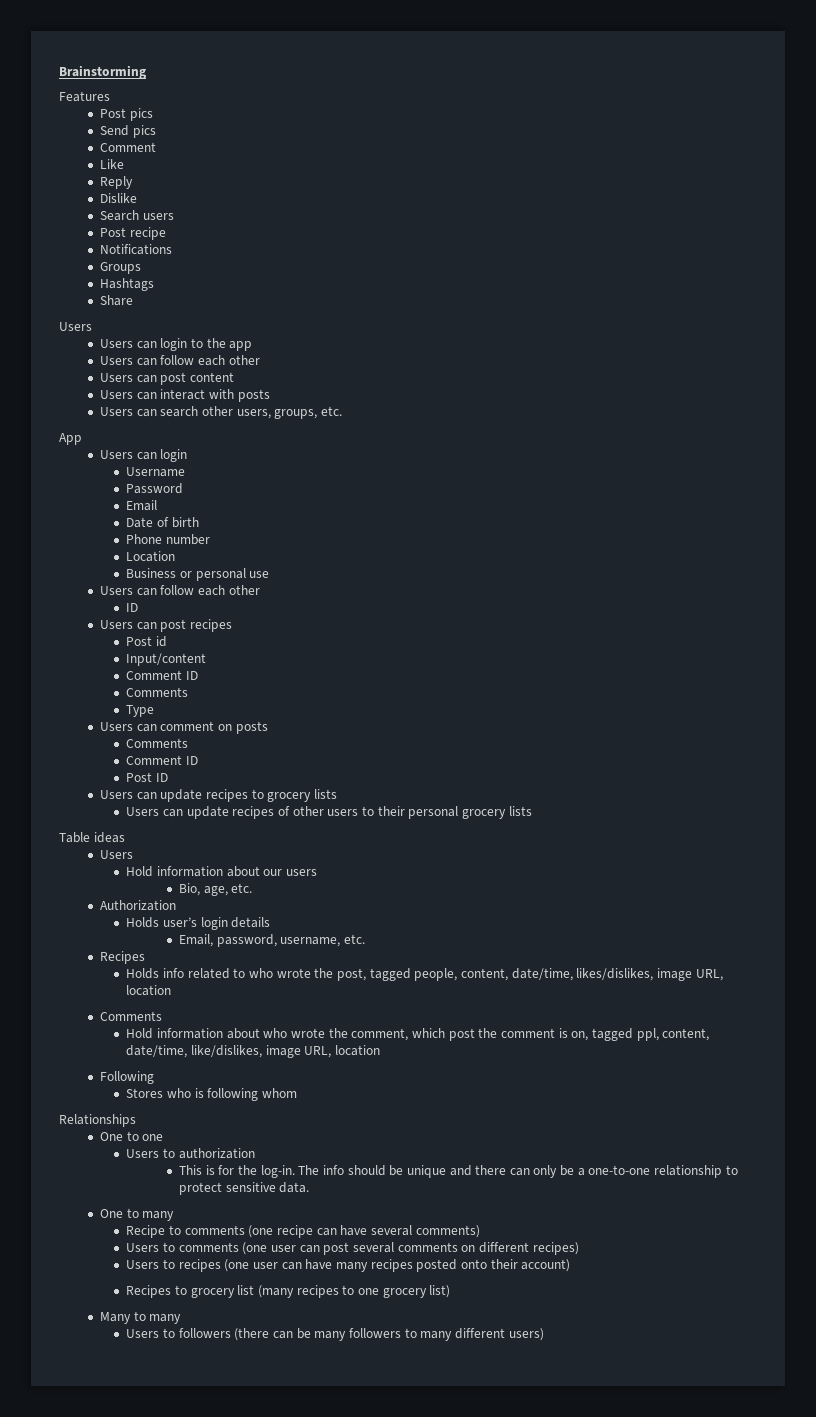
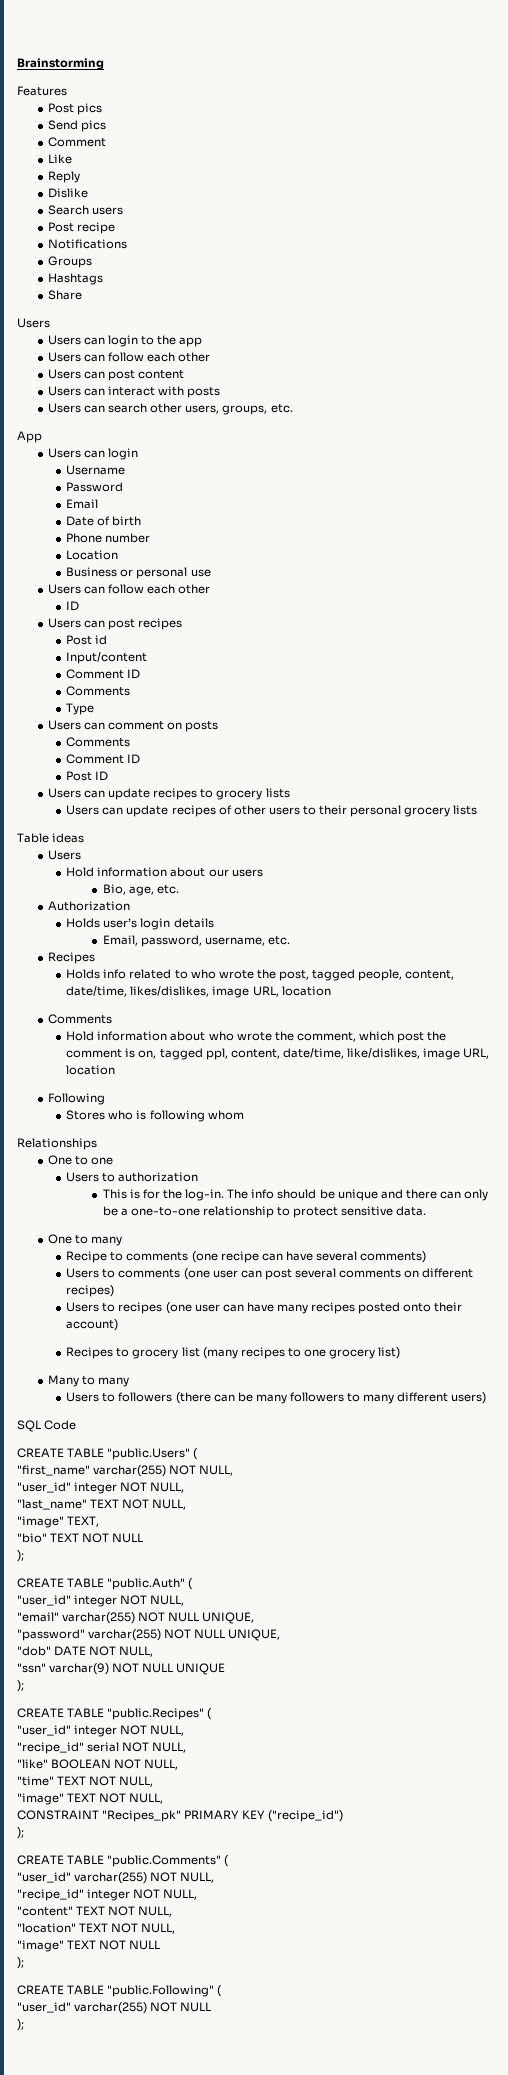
(544, 1334) none -> [17,1420,77,1432] [17,1448,199,1460] [17,1465,234,1477] [17,1482,185,1494] [17,1499,187,1510] [17,1516,100,1528] [17,1533,144,1543] [17,1550,24,1562] [17,1578,194,1590] [17,1595,185,1607] [17,1612,255,1624] [17,1629,281,1641] [17,1646,154,1657] [17,1663,226,1675] [17,1680,24,1692] [17,1708,213,1720] [17,1725,185,1737] [17,1742,187,1754] [17,1759,179,1770] [17,1776,154,1787] [17,1793,164,1805] [17,1810,344,1822] [17,1827,24,1839] [17,1855,230,1867] [17,1872,215,1884] [17,1889,198,1901] [17,1906,173,1917] [17,1923,176,1934] [17,1940,161,1952] [17,1957,24,1969] [17,1985,223,1997] [17,2002,212,2014] [17,2019,24,2031] // SQL Code // CREATE TABLE "public.Users" ( // "first_name" varchar(255) NOT NULL, // "user_id" integer NOT NULL, // "last_name" TEXT NOT NULL, // "image" TEXT, // "bio" TEXT NOT NULL // ); // CREATE TABLE "public.Auth" ( // "user_id" integer NOT NULL, // "email" varchar(255) NOT NULL UNIQUE, // "password" varchar(255) NOT NULL UNIQUE, // "dob" DATE NOT NULL, // "ssn" varchar(9) NOT NULL UNIQUE // ); // CREATE TABLE "public.Recipes" ( // "user_id" integer NOT NULL, // "recipe_id" serial NOT NULL, // "like" BOOLEAN NOT NULL, // "time" TEXT NOT NULL, // "image" TEXT NOT NULL, // CONSTRAINT "Recipes_pk" PRIMARY KEY ("recipe_id") // ); // CREATE TABLE "public.Comments" ( // "user_id" varchar(255) NOT NULL, // "recipe_id" integer NOT NULL, // "content" TEXT NOT NULL, // "location" TEXT NOT NULL, // "image" TEXT NOT NULL // ); // CREATE TABLE "public.Following" ( // "user_id" varchar(255) NOT NULL // );

